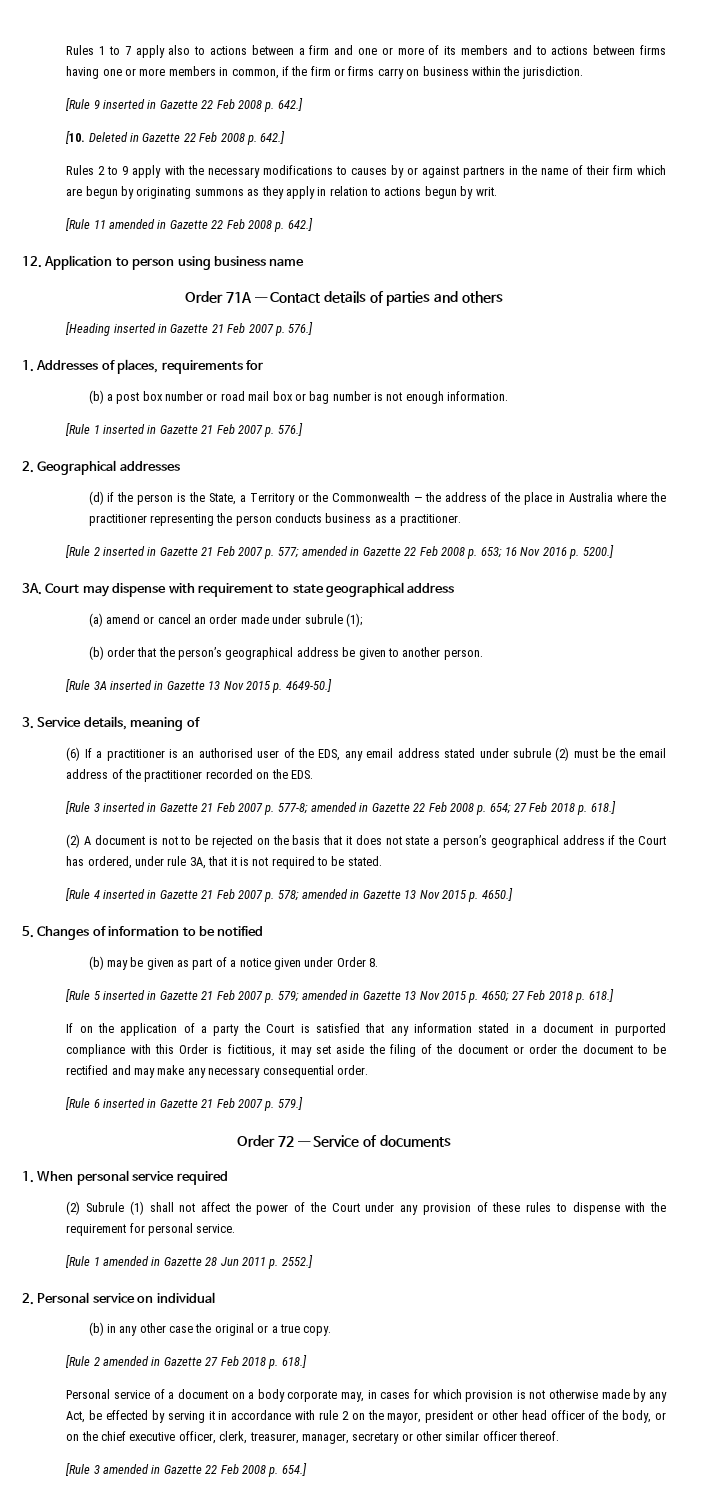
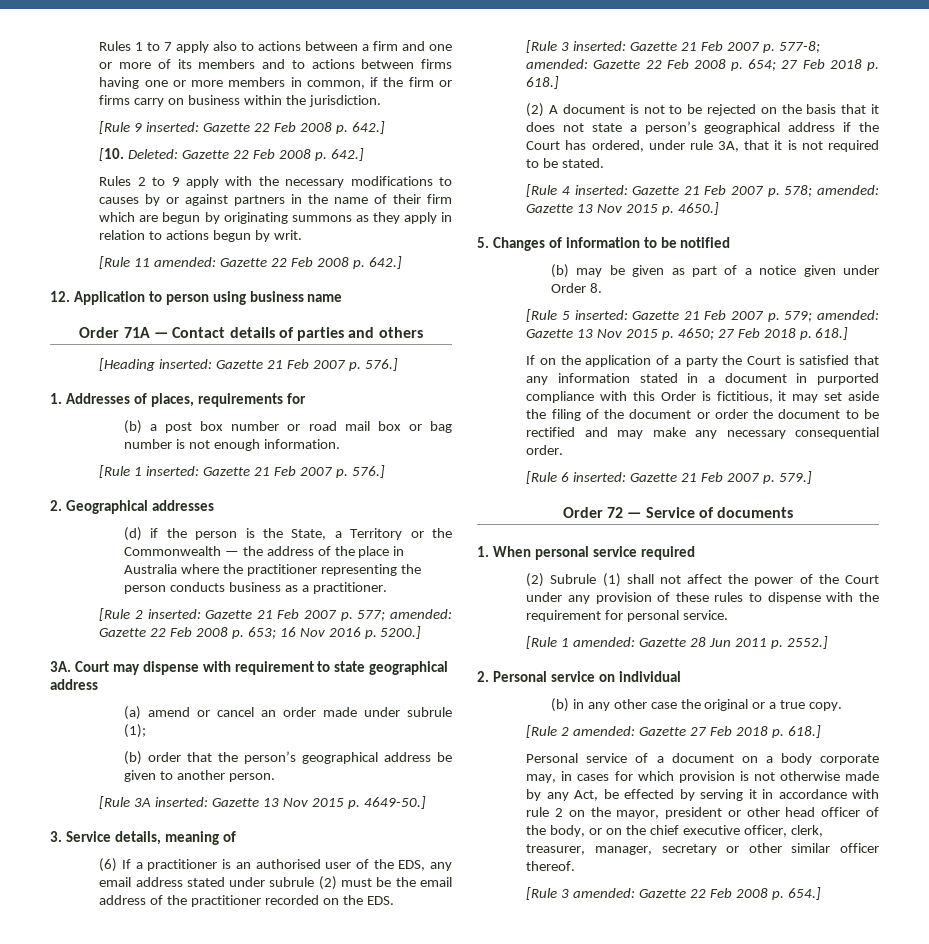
[103,99,157,109] inserted in -> [146,122,200,132] inserted:
[88,132,140,142] Deleted in -> [128,149,179,159] Deleted:
[109,219,167,229] amended in -> [154,257,217,267] amended:
[113,323,168,333] inserted in -> [159,359,213,369] inserted:
[103,424,157,434] inserted in -> [146,466,200,476] inserted:
[103,546,157,556] inserted in -> [147,609,201,619] inserted:
[302,546,360,556] amended in -> [390,609,453,619] amended:
[110,680,164,690] inserted in -> [155,797,209,807] inserted:
[103,802,157,812] inserted in -> [573,41,627,51] inserted:
[311,802,369,812] amended in -> [526,59,589,69] amended:
[103,889,157,899] inserted in -> [574,185,628,195] inserted:
[302,889,360,899] amended in -> [817,185,879,195] amended:
[103,990,157,1000] inserted in -> [574,310,628,320] inserted:
[302,990,360,1000] amended in -> [817,310,879,320] amended:
[103,1098,157,1108] inserted in -> [573,472,627,482] inserted:
[103,1256,161,1266] amended in -> [573,637,636,647] amended:
[103,1356,161,1366] amended in -> [573,726,636,736] amended:
[103,1464,161,1474] amended in -> [573,888,636,898] amended:

